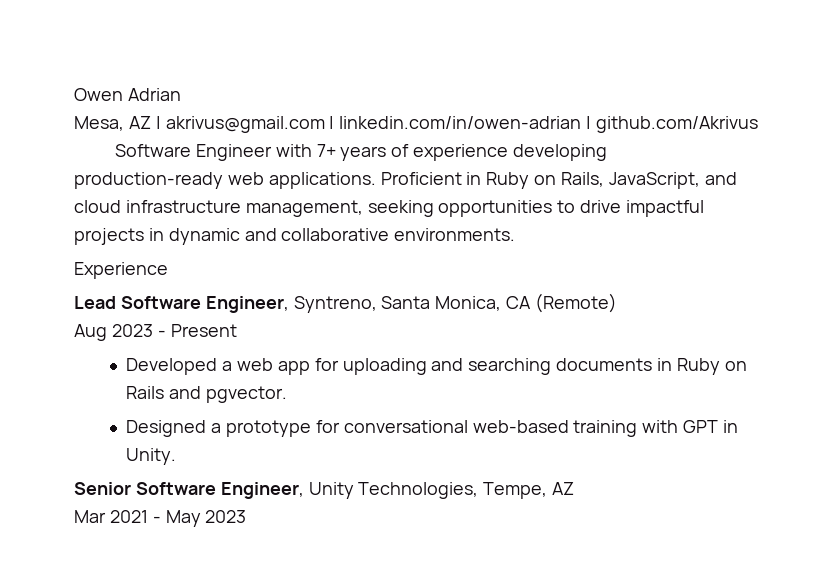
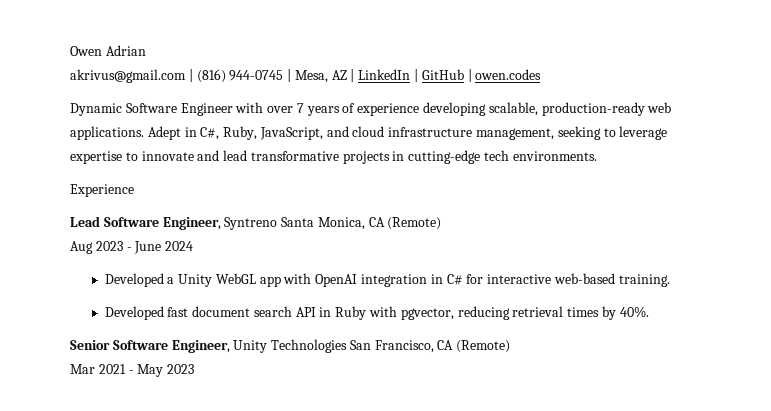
[74,116,759,133] Mesa, AZ | akrivus@gmail.com | linkedin.com/in/owen-adrian | github.com/Akrivus // -> [70,69,542,83] [70,103,122,116] akrivus@gmail.com | (816) 944-0745 | Mesa, AZ | LinkedIn | GitHub | owen.codes // Dynamic
[316,144,336,157] 7+ -> [267,103,304,113] over 7
(607, 152) none -> [488,102,538,116] scalable,
[380,172,605,189] Proficient in Ruby on Rails, -> [147,126,258,140] Adept in C#, Ruby,
[438,200,705,217] [74,228,390,245] opportunities to drive impactful projects in dynamic and collaborative -> [603,126,668,140] [70,150,510,164] to leverage expertise to innovate and lead transformative projects in cutting-edge tech
[293,296,377,313] Syntreno, -> [224,217,278,230] Syntreno
[170,324,237,337] Present -> [134,241,194,254] June 2024
[237,358,747,375] [126,386,288,403] [126,420,739,437] [126,448,177,465] web app for uploading and searching documents in Ruby on Rails and pgvector. // Designed a prototype for conversational web-based training with GPT in Unity. -> [178,273,670,287] [104,306,649,320] Unity WebGL app with OpenAI integration in C# for interactive web-based training. // Developed fast document search API in Ruby with pgvector, reducing retrieval times by 40%.
[358,482,575,499] Technologies, Tempe, AZ -> [271,339,511,353] Technologies San Francisco, CA (Remote)

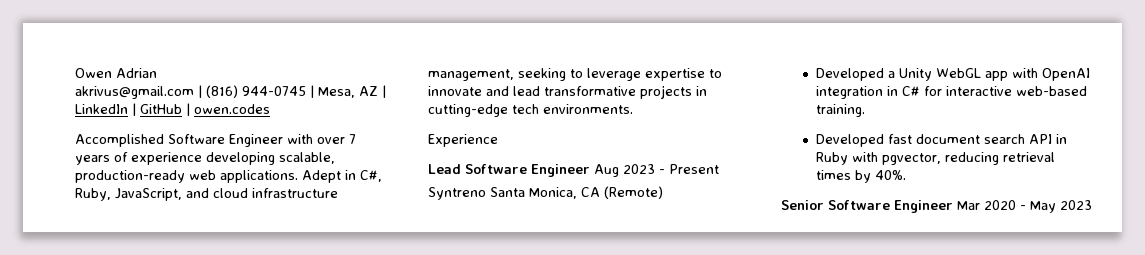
[70,103,122,116] Dynamic -> [75,134,164,147] Accomplished
[162,217,221,230] Engineer, -> [531,164,719,177] Engineer Aug 2023 - Present //
[70,241,194,254] // Aug 2023 - June 2024 -> (663, 192) none
[171,339,511,353] [70,364,126,374] Engineer, Unity Technologies San Francisco, CA (Remote) // Mar 2021 -> [894,200,1016,213] Engineer Mar 2020

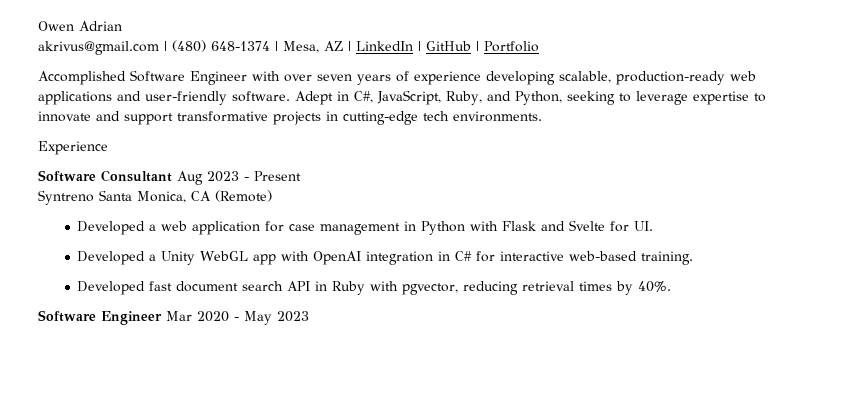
[206,85,306,98] (816) 944-0745 -> [172,40,270,52] (480) 648-1374
[194,104,270,114] owen.codes -> [484,41,539,52] Portfolio
[349,134,356,144] 7 -> [317,74,352,81] seven
[220,170,382,183] [75,188,338,201] [428,69,514,81] applications. Adept in C#, Ruby, JavaScript, and cloud infrastructure management, -> [38,90,562,105] applications and user-friendly software. Adept in C#, JavaScript, Ruby, and Python,
[513,86,540,96] lead -> [124,113,173,125] support
[428,164,590,177] Lead Software Engineer -> [38,170,172,182] Software Consultant
(663, 192) none -> [77,220,654,235] // Developed a web application for case management in Python with Flask and Svelte for UI.
[781,200,824,210] Senior -> (672, 286) none

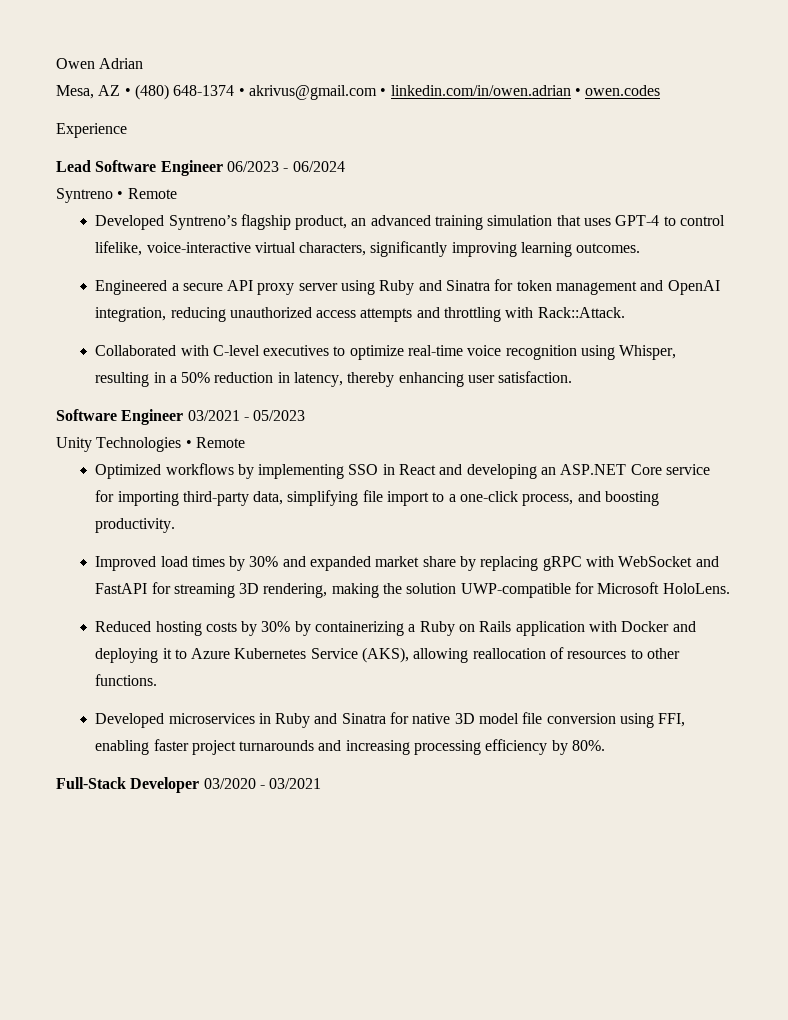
[38,40,539,55] [38,70,756,85] [38,90,766,105] [38,111,542,125] [38,141,108,155] [38,170,301,185] [38,190,272,205] [77,220,654,235] [77,251,694,265] [77,281,672,295] [38,310,309,325] akrivus@gmail.com | (480) 648-1374 | Mesa, AZ | LinkedIn | GitHub | Portfolio // Accomplished Software Engineer with over seven years of experience developing scalable, production-ready web applications and user-friendly software. Adept in C#, JavaScript, Ruby, and Python, seeking to leverage expertise to innovate and support transformative projects in cutting-edge tech environments. // Experience // Software Consultant Aug 2023 - Present // Syntreno Santa Monica, CA (Remote) // Developed a web application for case management in Python with Flask and Svelte for UI. // Developed a Unity WebGL app with OpenAI integration in C# for interactive web-based training. // Developed fast document search API in Ruby with pgvector, reducing retrieval times by 40%. // Software Engineer Mar 2020 - May 2023 -> [56,84,661,100] [56,123,127,138] [56,160,345,176] [56,188,177,203] [95,214,726,230] [95,241,641,257] [95,279,720,295] [95,307,625,322] [95,345,677,360] [95,371,573,387] [56,409,306,425] [56,437,245,452] [95,463,711,479] [95,490,660,506] [95,518,176,533] [95,556,719,571] [95,582,730,598] [95,621,696,636] [95,647,681,663] [95,674,158,686] [95,712,686,728] [95,739,606,755] [56,777,322,793] Mesa, AZ • (480) 648-1374 • akrivus@gmail.com • linkedin.com/in/owen.adrian • owen.codes // Experience // Lead Software Engineer 06/2023 - 06/2024 // Syntreno • Remote // Developed Syntreno’s flagship product, an advanced training simulation that uses GPT-4 to control lifelike, voice-interactive virtual characters, significantly improving learning outcomes. // Engineered a secure API proxy server using Ruby and Sinatra for token management and OpenAI integration, reducing unauthorized access attempts and throttling with Rack::Attack. // Collaborated with C-level executives to optimize real-time voice recognition using Whisper, resulting in a 50% reduction in latency, thereby enhancing user satisfaction. // Software Engineer 03/2021 - 05/2023 // Unity Technologies • Remote // Optimized workflows by implementing SSO in React and developing an ASP.NET Core service for importing third-party data, simplifying file import to a one-click process, and boosting productivity. // Improved load times by 30% and expanded market share by replacing gRPC with WebSocket and FastAPI for streaming 3D rendering, making the solution UWP-compatible for Microsoft HoloLens. // Reduced hosting costs by 30% by containerizing a Ruby on Rails application with Docker and deploying it to Azure Kubernetes Service (AKS), allowing reallocation of resources to other functions. // Developed microservices in Ruby and Sinatra for native 3D model file conversion using FFI, enabling faster project turnarounds and increasing processing efficiency by 80%. // Full-Stack Developer 03/2020 - 03/2021

